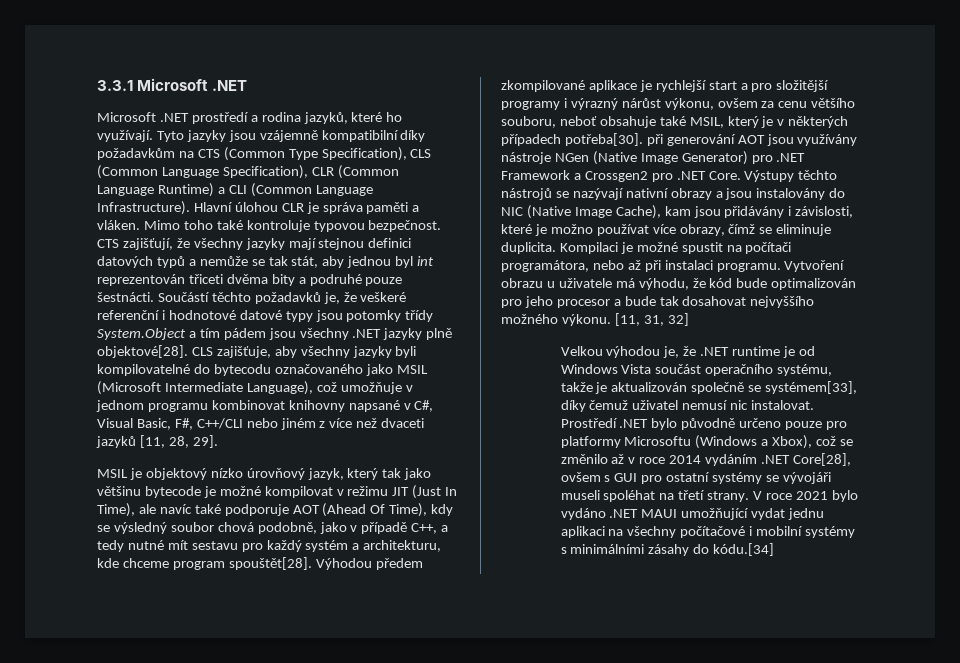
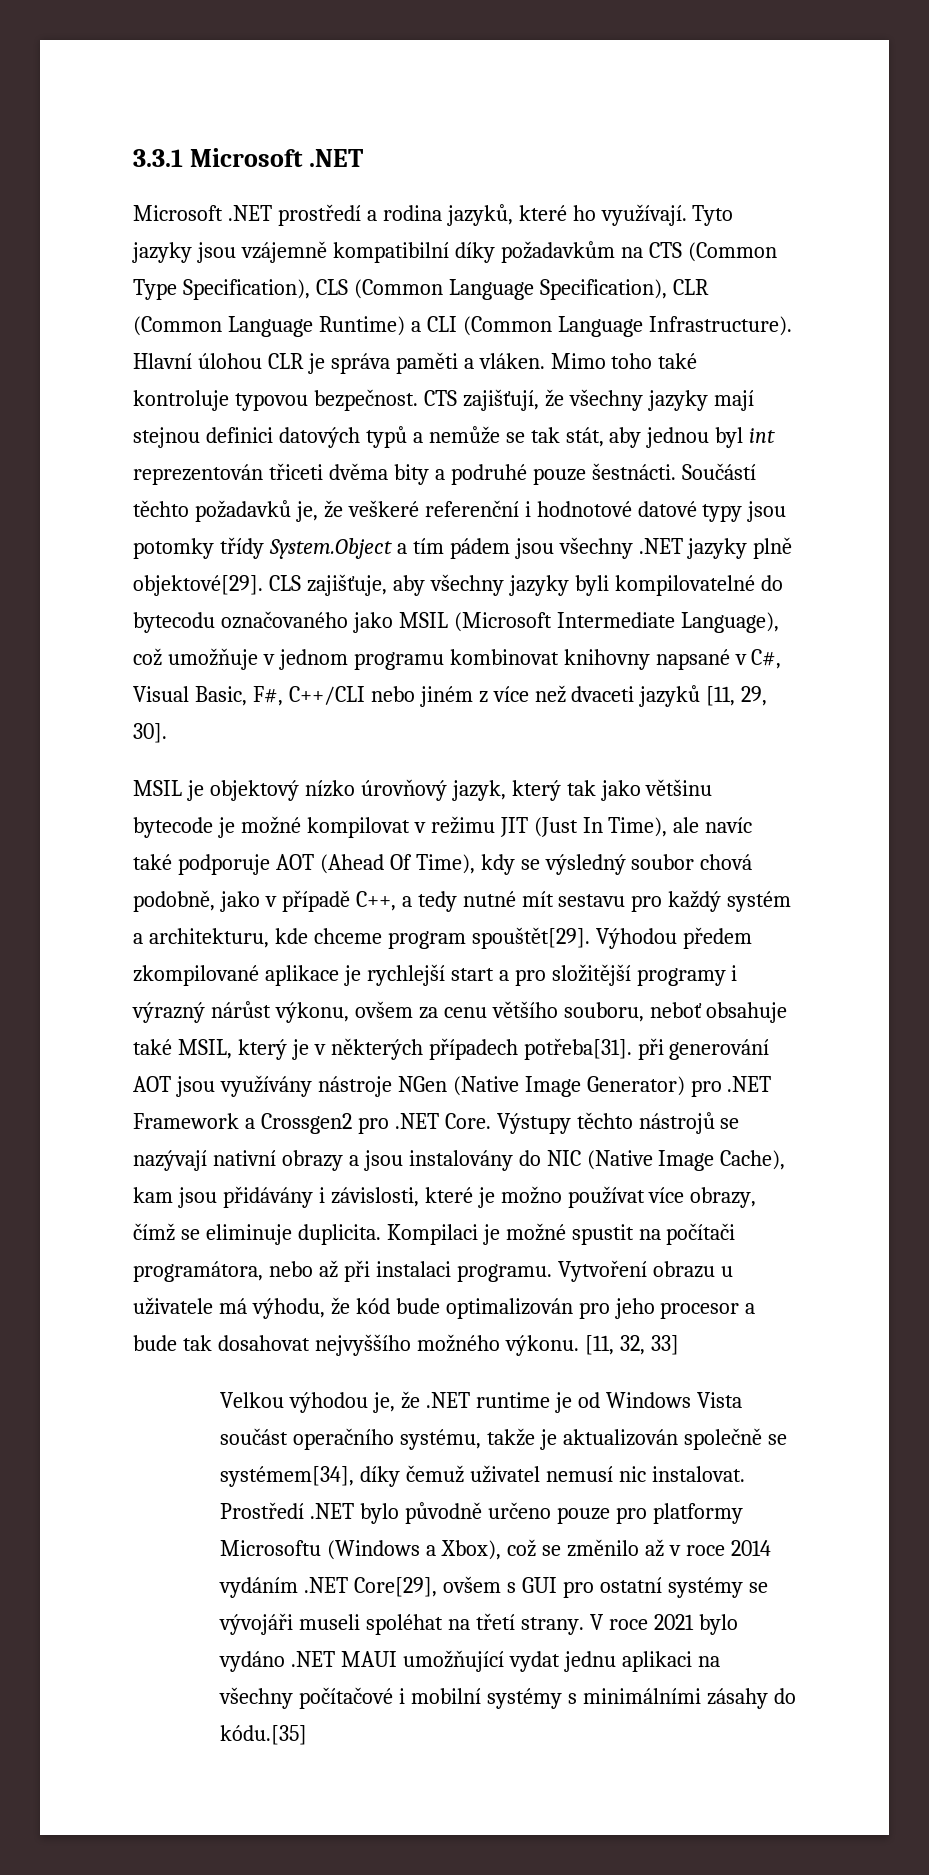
[97,345,188,358] objektové[28]. -> [133,575,263,596] objektové[29].
[168,435,218,448] 28, 29]. -> [741,686,768,706] [133,723,167,743] 29, 30].
[228,557,312,570] spouštět[28]. -> [471,927,590,949] spouštět[29].
[564,133,643,146] potřeba[30]. -> [523,1038,632,1060] potřeba[31].
[643,313,689,326] 31, 32] -> [619,1335,679,1355] 32, 33]
[765,381,858,394] systémem[33], -> [220,1466,355,1487] systémem[34],
[792,453,851,466] Core[28], -> [354,1577,438,1597] Core[29],
[713,543,775,556] kódu.[34] -> [220,1725,308,1745] kódu.[35]

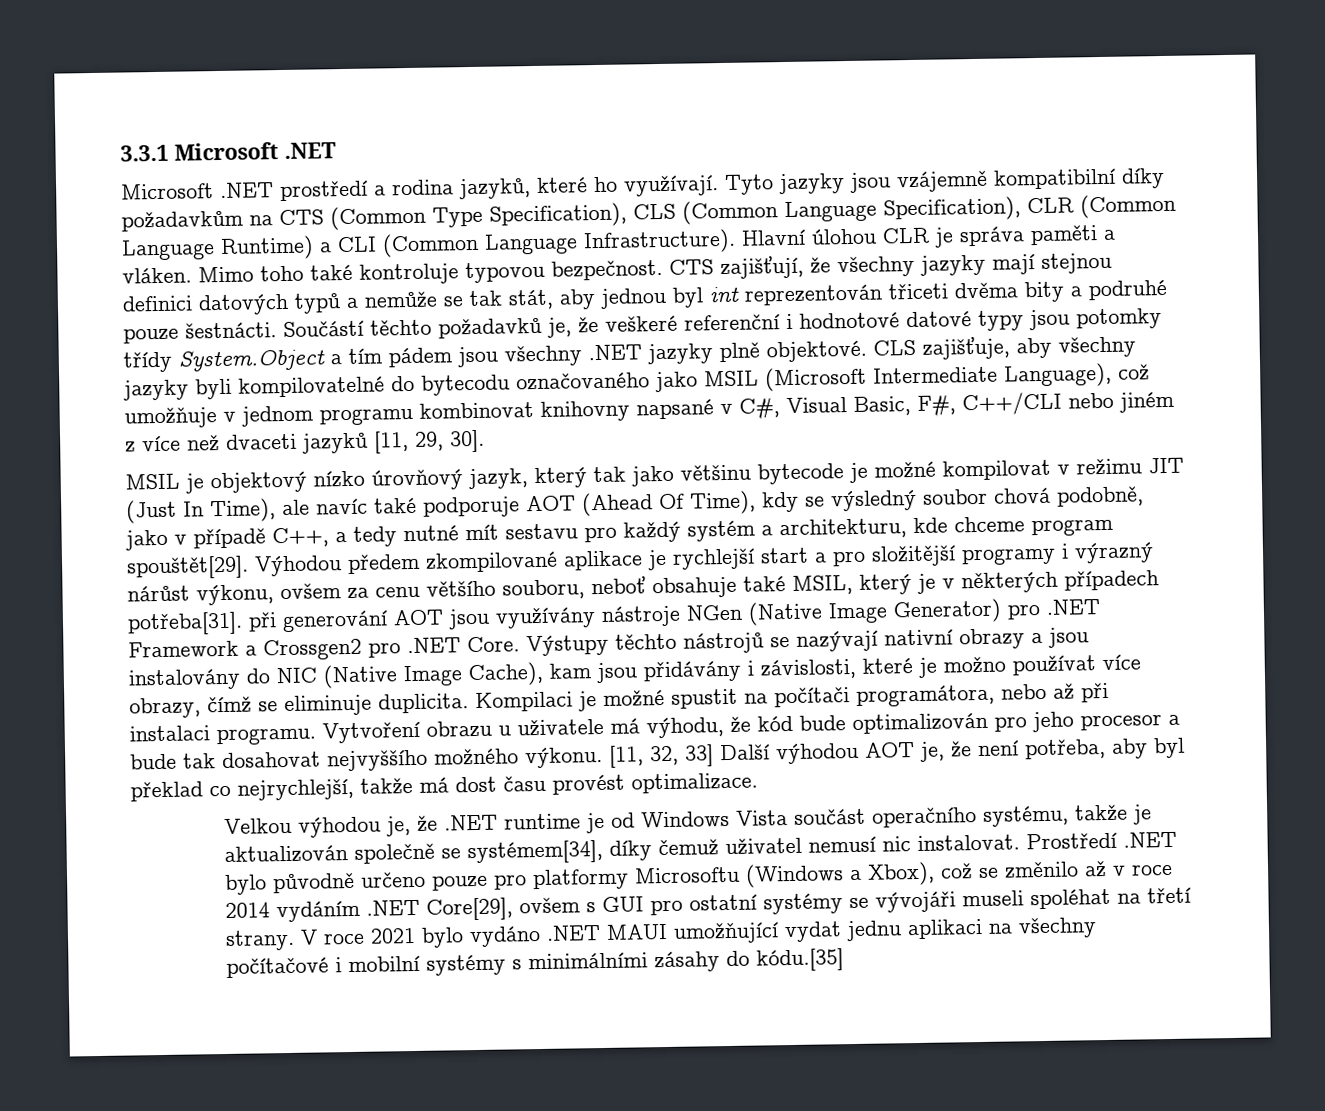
[133,575,263,596] objektové[29]. -> [766,340,867,363] objektové.
(679, 1345) none -> [720,737,1185,765] [130,772,758,802] Další výhodou AOT je, že není potřeba, aby byl překlad co nejrychlejší, takže má dost času provést optimalizace.

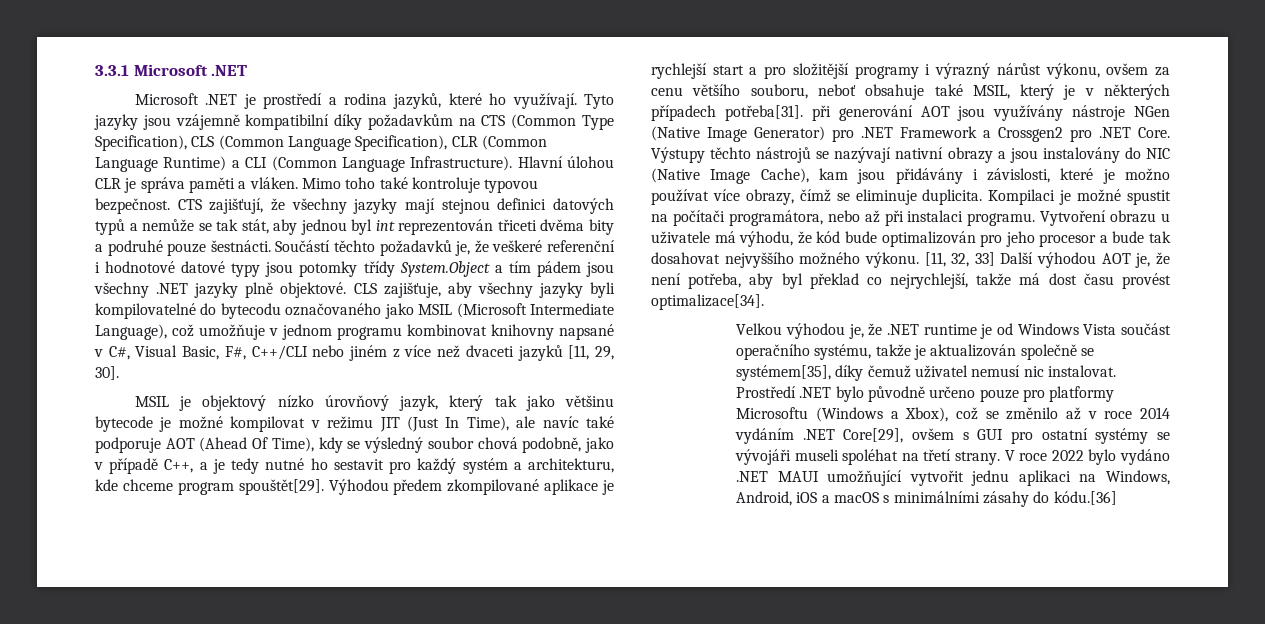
(274, 190) none -> [243,94,256,109] je
(347, 537) none -> [212,459,225,474] je
[465,523,578,541] mít sestavu -> [310,458,384,470] ho sestavit
[631,772,758,794] optimalizace. -> [651,294,764,310] optimalizace[34].
[466,839,603,865] systémem[34], -> [736,365,832,381] systémem[35],
[369,927,416,944] 2021 -> [1051,450,1084,461] 2022
[783,921,842,943] vydat -> [909,470,964,486] vytvořit
[1017,917,1097,939] [225,954,506,978] všechny počítačové i mobilní systémy -> [1106,470,1170,485] [736,491,880,506] Windows, Android, iOS a macOS
[755,948,844,972] kódu.[35] -> [1053,491,1117,505] kódu.[36]

